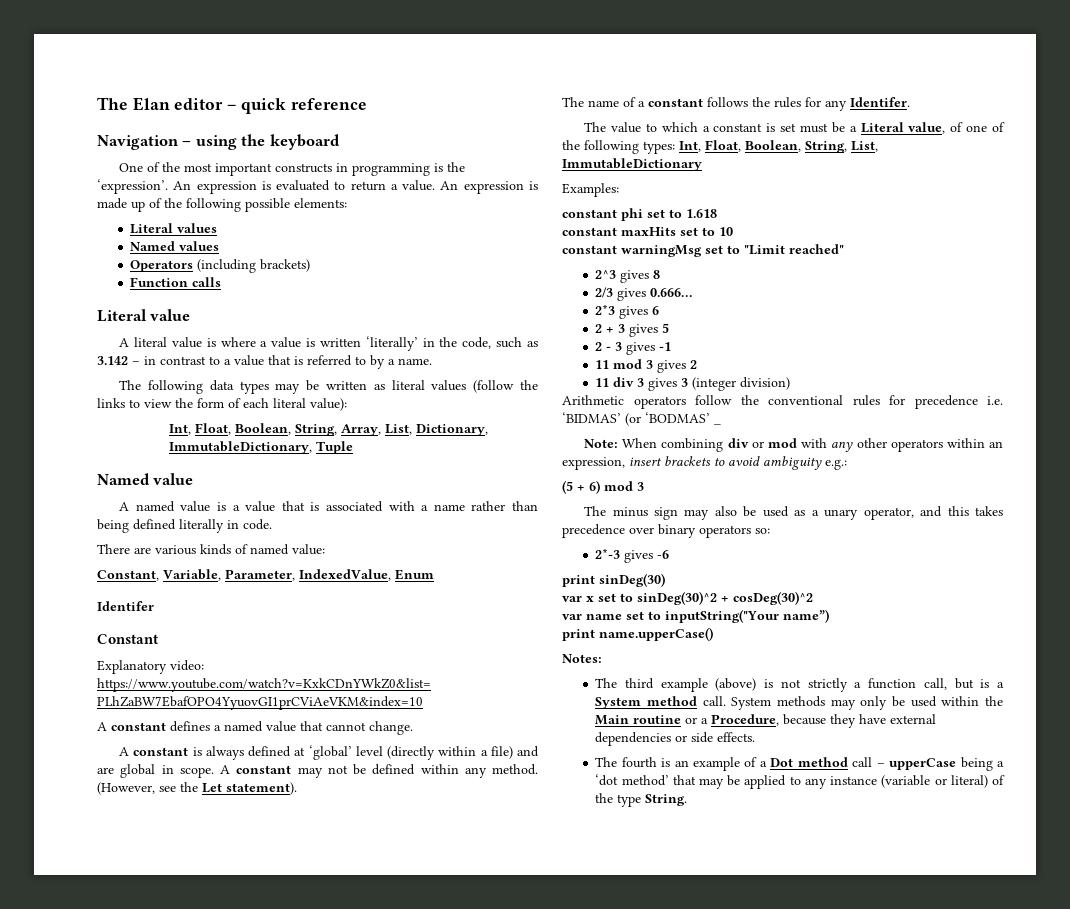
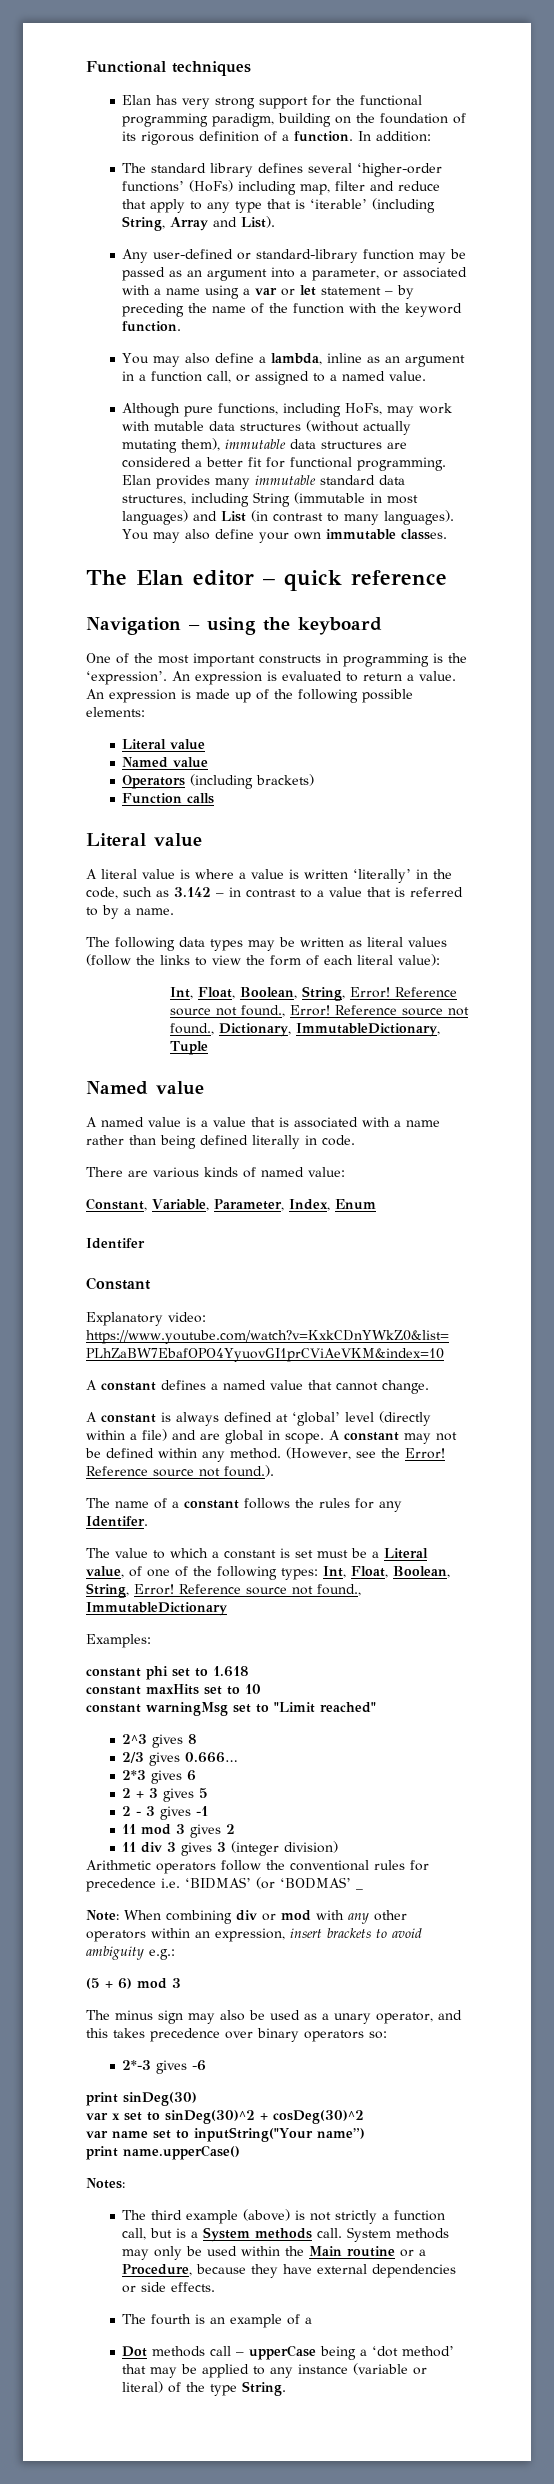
(97, 103) none -> [86,61,251,76] [122,95,423,109] [122,113,467,127] [122,131,432,145] [122,163,443,177] [122,180,441,195] [122,198,436,213] [122,216,276,231] [122,249,467,263] [122,267,468,281] [122,285,415,299] [122,303,463,317] [122,321,182,332] [122,353,466,367] [122,371,427,385] [122,403,453,417] [122,420,412,435] [122,438,408,453] [122,457,447,471] [122,475,406,489] [122,492,419,507] [122,510,455,525] [122,529,448,543] Functional techniques // Elan has very strong support for the functional programming paradigm, building on the foundation of its rigorous definition of a function. In addition: // The standard library defines several ‘higher-order functions’ (HoFs) including map, filter and reduce that apply to any type that is ‘iterable’ (including String, Array and List). // Any user-defined or standard-library function may be passed as an argument into a parameter, or associated with a name using a var or let statement – by preceding the name of the function with the keyword function. // You may also define a lambda, inline as an argument in a function call, or assigned to a named value. // Although pure functions, including HoFs, may work with mutable data structures (without actually mutating them), immutable data structures are considered a better fit for functional programming. Elan provides many immutable standard data structures, including String (immutable in most languages) and List (in contrast to many languages). You may also define your own immutable classes. //
[177,223,218,233] [130,241,220,251] values // Named values -> [170,739,206,750] [122,757,209,768] value // Named value
[340,424,412,436] Array, List, -> [349,987,457,998] [169,1005,469,1017] [169,1023,214,1035] Error! Reference source not found., Error! Reference source not found.,
[299,569,391,581] IndexedValue, -> [288,1199,330,1211] Index,
[202,782,297,795] Let statement). -> [405,1448,445,1459] [86,1465,274,1477] Error! Reference source not found.).
[851,141,878,152] List, -> [134,1584,361,1596] Error! Reference source not found.,
[646,696,697,706] method -> [255,2228,313,2239] methods
[770,757,848,767] Dot method -> [122,2346,206,2357] // Dot methods

